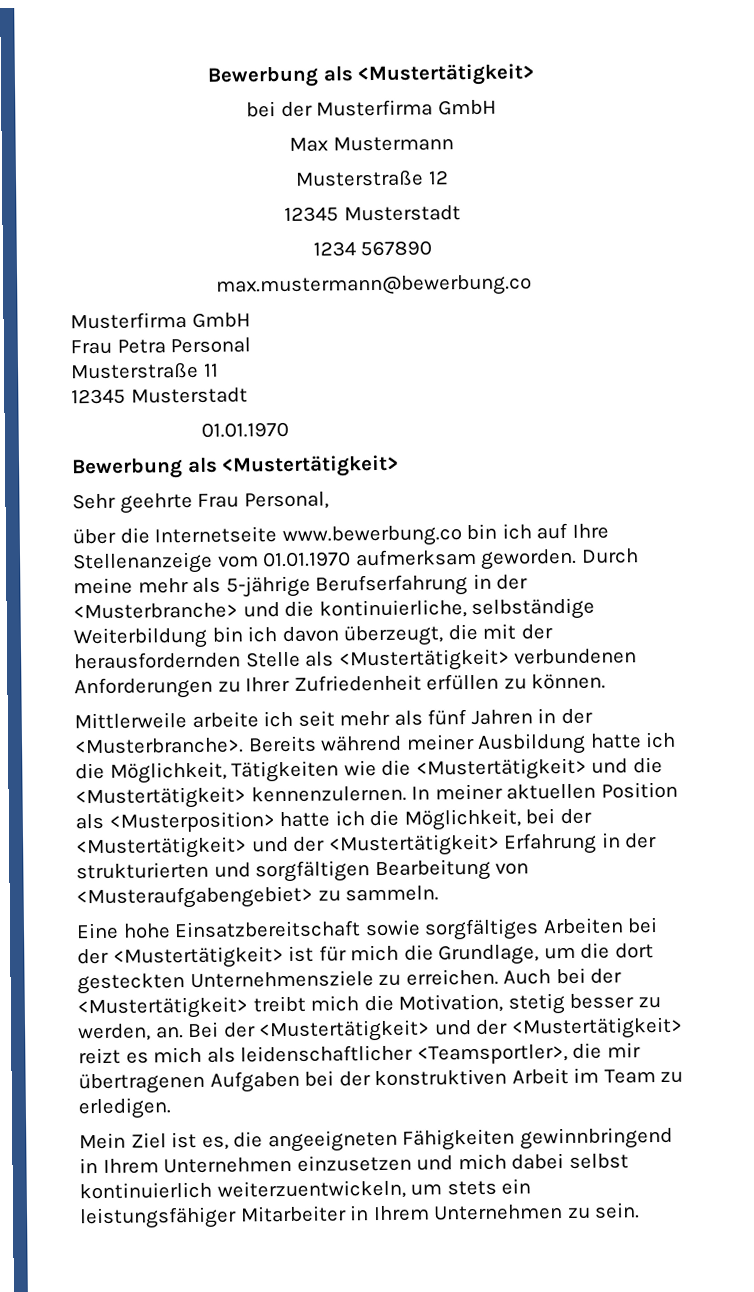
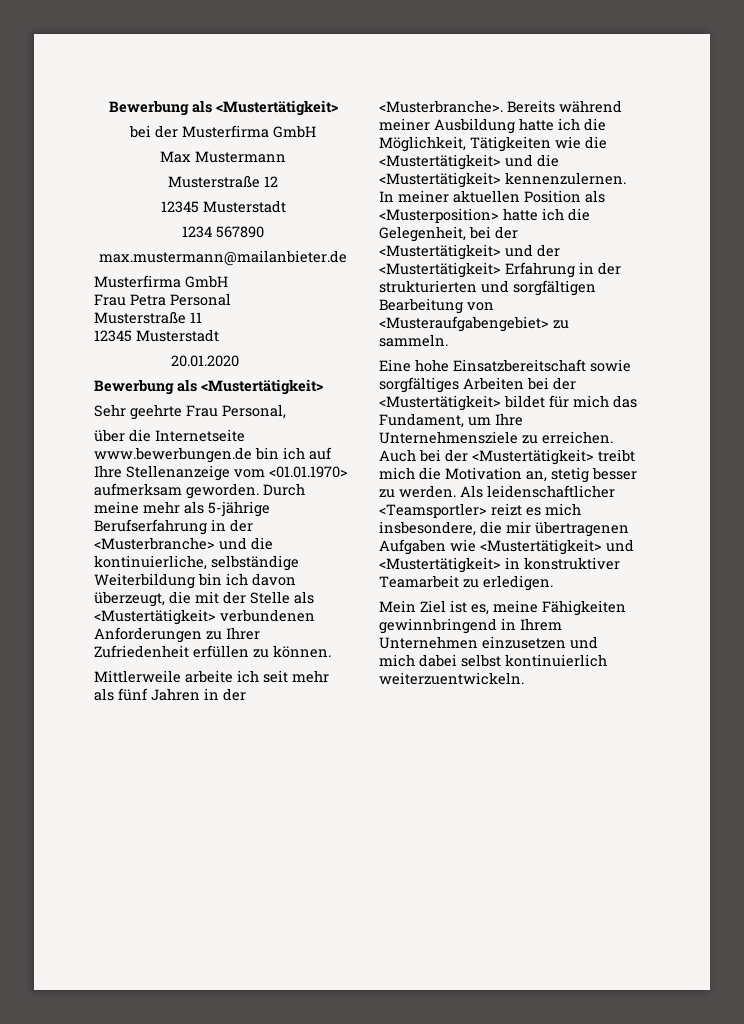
[215,274,532,298] max.mustermann@bewerbung.co -> [99,250,347,266] max.mustermann@mailanbieter.de
[201,421,290,438] 01.01.1970 -> [171,355,240,367] 20.01.2020
[281,525,462,548] www.bewerbung.co -> [94,447,252,463] www.bewerbungen.de
[262,551,352,568] 01.01.1970 -> [269,466,348,478] <01.01.1970>
[74,651,241,670] herausfordernden -> (246, 597) none
[403,808,521,831] Möglichkeit, -> [379,226,466,242] Gelegenheit,
[288,945,315,962] ist -> [504,395,545,408] bildet
[403,942,654,966] [77,973,185,995] die Grundlage, um die dort gesteckten -> [613,395,637,408] [379,413,523,428] das Fundament, um Ihre
[398,993,504,1013] Motivation, -> [445,467,547,482] Motivation an,
[78,1016,683,1043] [78,1042,641,1065] [78,1067,656,1095] werden, an. Bei der <Mustertätigkeit> und der <Mustertätigkeit> reizt es mich als leidenschaftlicher <Teamsportler>, die mir übertragenen Aufgaben bei der konstruktiven Arbeit im Team -> [399,485,615,498] [379,503,581,518] [379,521,629,537] [379,539,634,555] [379,557,620,573] [379,575,459,588] werden. Als leidenschaftlicher <Teamsportler> reizt es mich insbesondere, die mir übertragenen Aufgaben wie <Mustertätigkeit> und <Mustertätigkeit> in konstruktiver Teamarbeit
[233,1129,398,1153] die angeeigneten -> [493,600,538,613] meine
[216,1178,532,1200] [79,1202,641,1230] weiterzuentwickeln, um stets ein leistungsfähiger Mitarbeiter in Ihrem Unternehmen zu sein. -> [379,672,524,685] weiterzuentwickeln.

